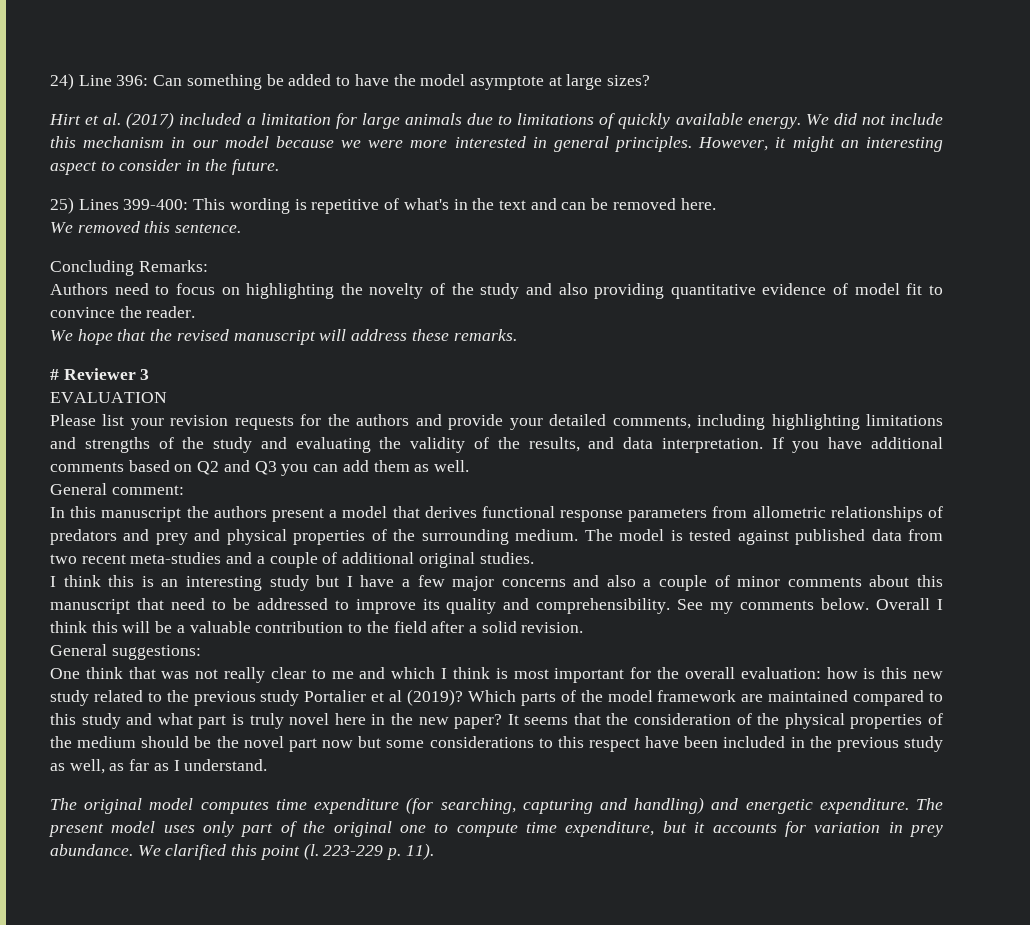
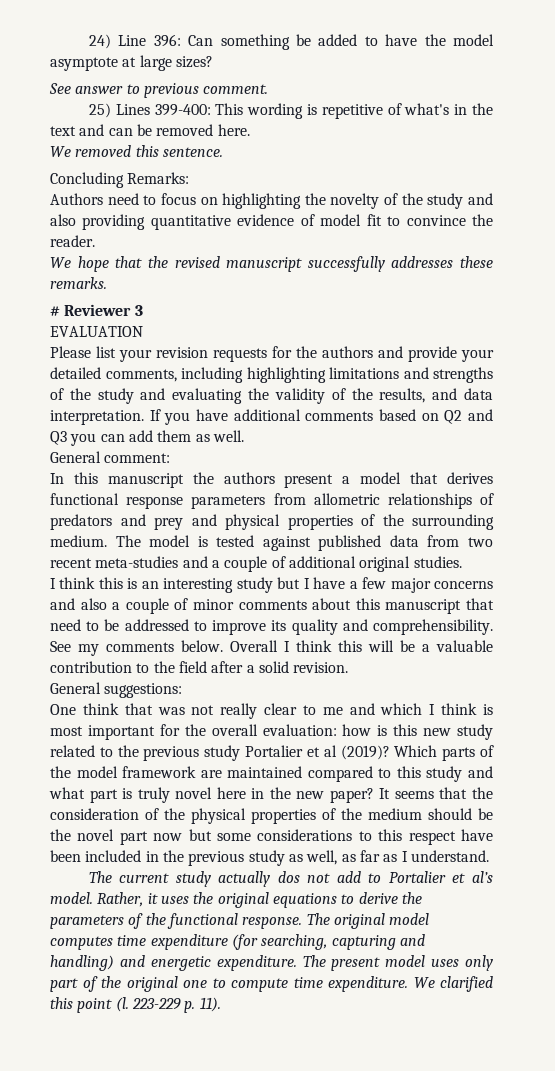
[49,112,944,129] [50,136,943,152] [50,159,279,175] Hirt et al. (2017) included a limitation for large animals due to limitations of quickly available energy. We did not include this mechanism in our model because we were more interested in general principles. However, it might an interesting aspect to consider in the future. -> [49,83,269,98] See answer to previous comment.
[319,329,408,341] will address -> [307,256,454,272] successfully addresses
(77, 804) none -> [119,871,494,887] [50,892,422,908] [50,913,330,929] current study actually dos not add to Portalier et al’s model. Rather, it uses the original equations to derive the parameters of the functional response. The
[565,821,943,837] [50,844,133,856] expenditure, but it accounts for variation in prey abundance. -> [328,976,408,992] expenditure.

